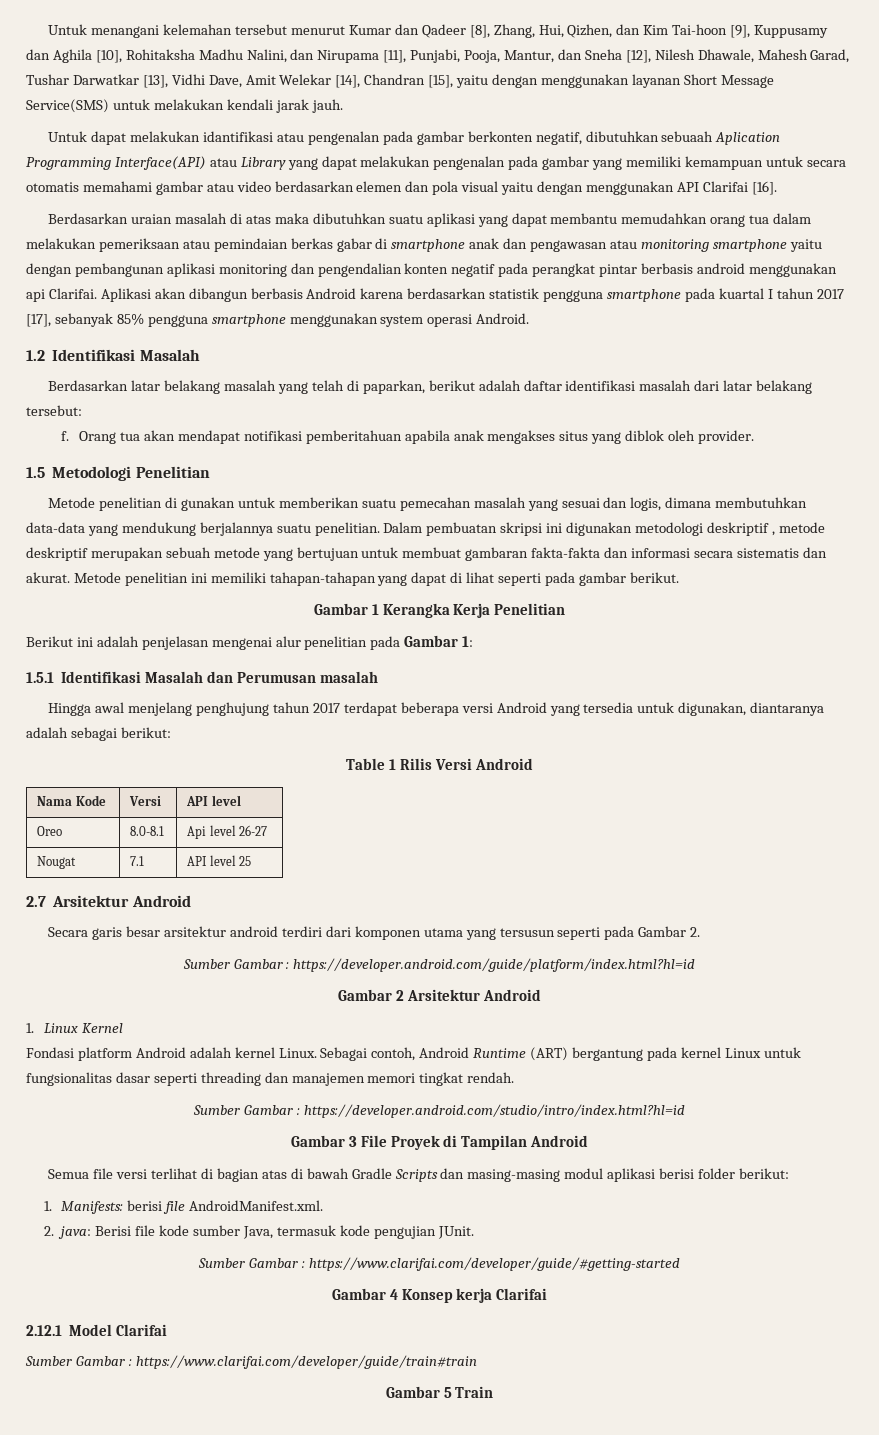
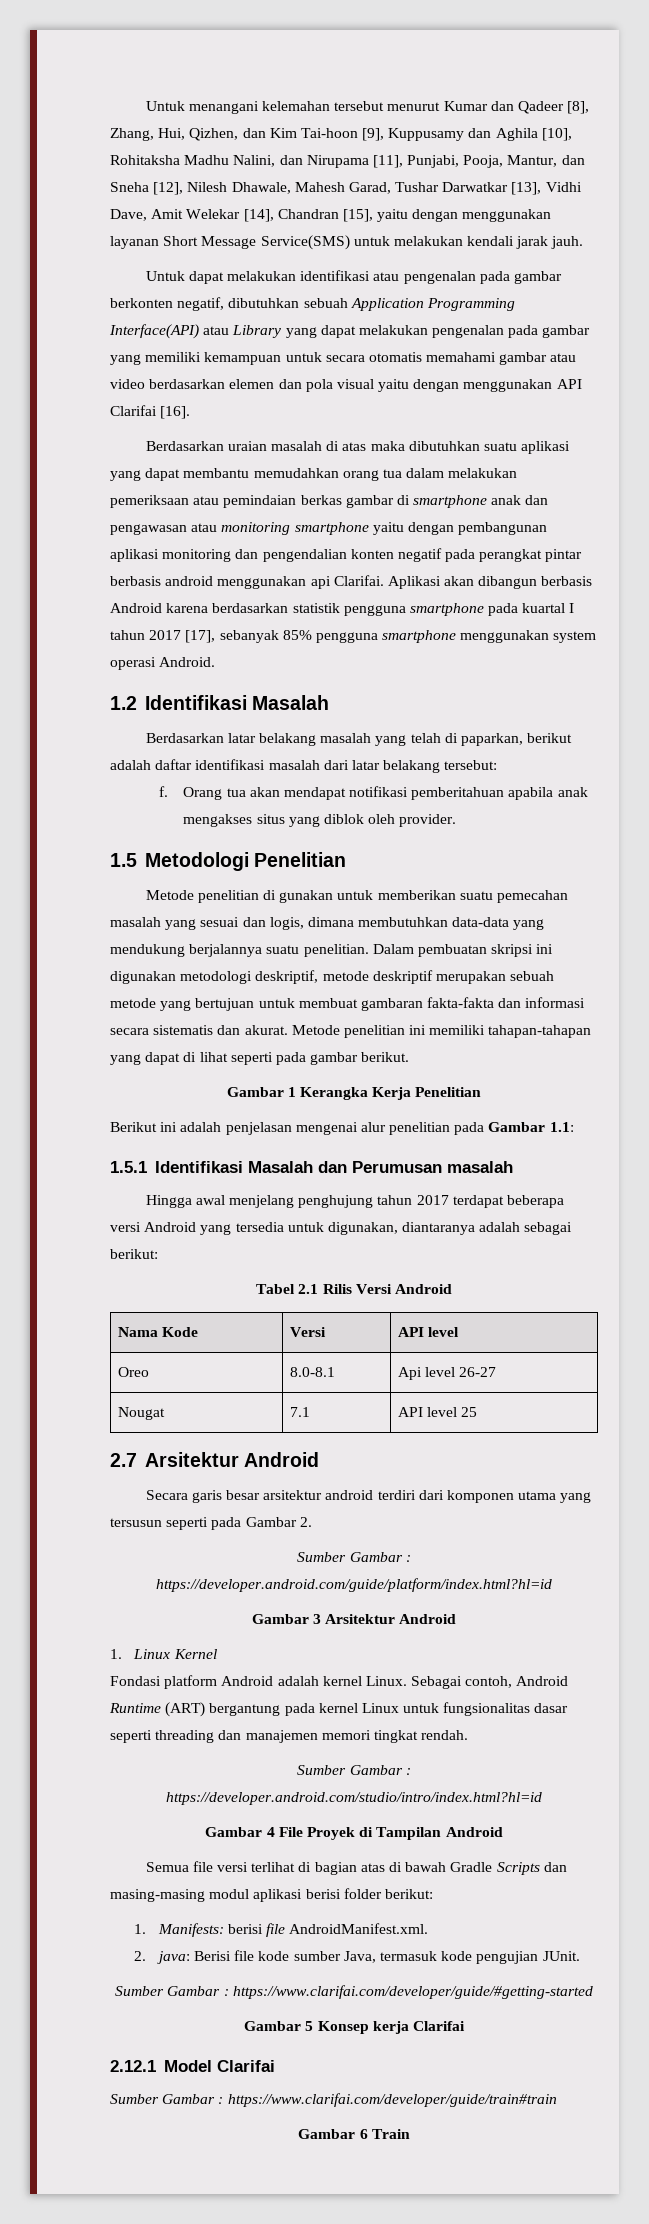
[203,131,274,142] idantifikasi -> [300,270,371,281] identifikasi
[661,131,781,145] sebuaah Aplication -> [303,298,424,311] sebuah Application
[336,238,372,252] gabar -> [345,495,394,508] gambar
[706,522,775,536] deskriptif , -> [255,970,319,984] deskriptif,
[462,636,474,647] 1: -> [549,1122,574,1132] 1.1:
[346,758,397,770] Table 1 -> [256,1284,319,1294] Tabel 2.1
[396,990,405,1001] 2 -> [312,1614,321,1624] 3
[348,1136,357,1147] 3 -> [266,1827,275,1837] 4
[389,1289,398,1300] 4 -> [305,2021,314,2031] 5
[443,1387,452,1398] 5 -> [359,2129,368,2139] 6

